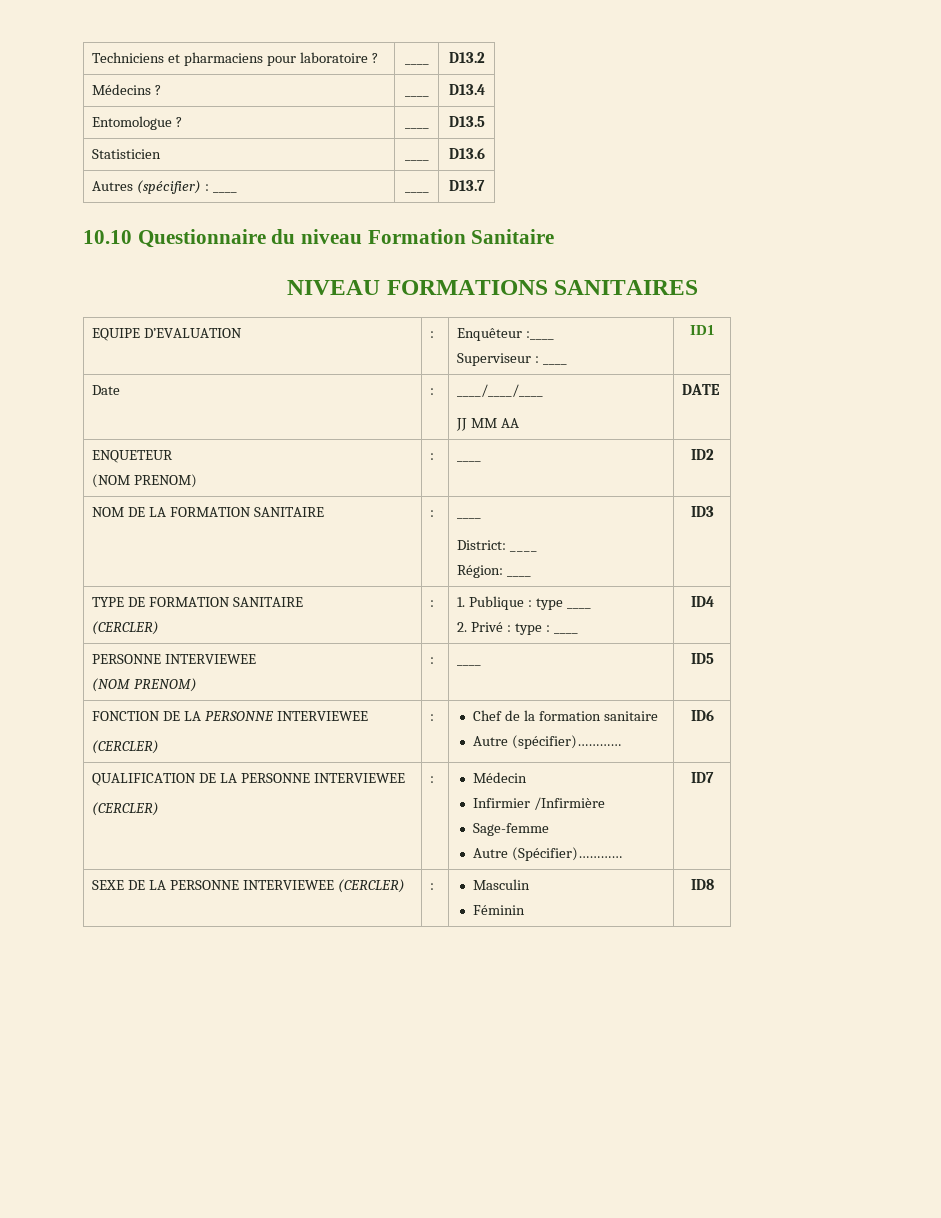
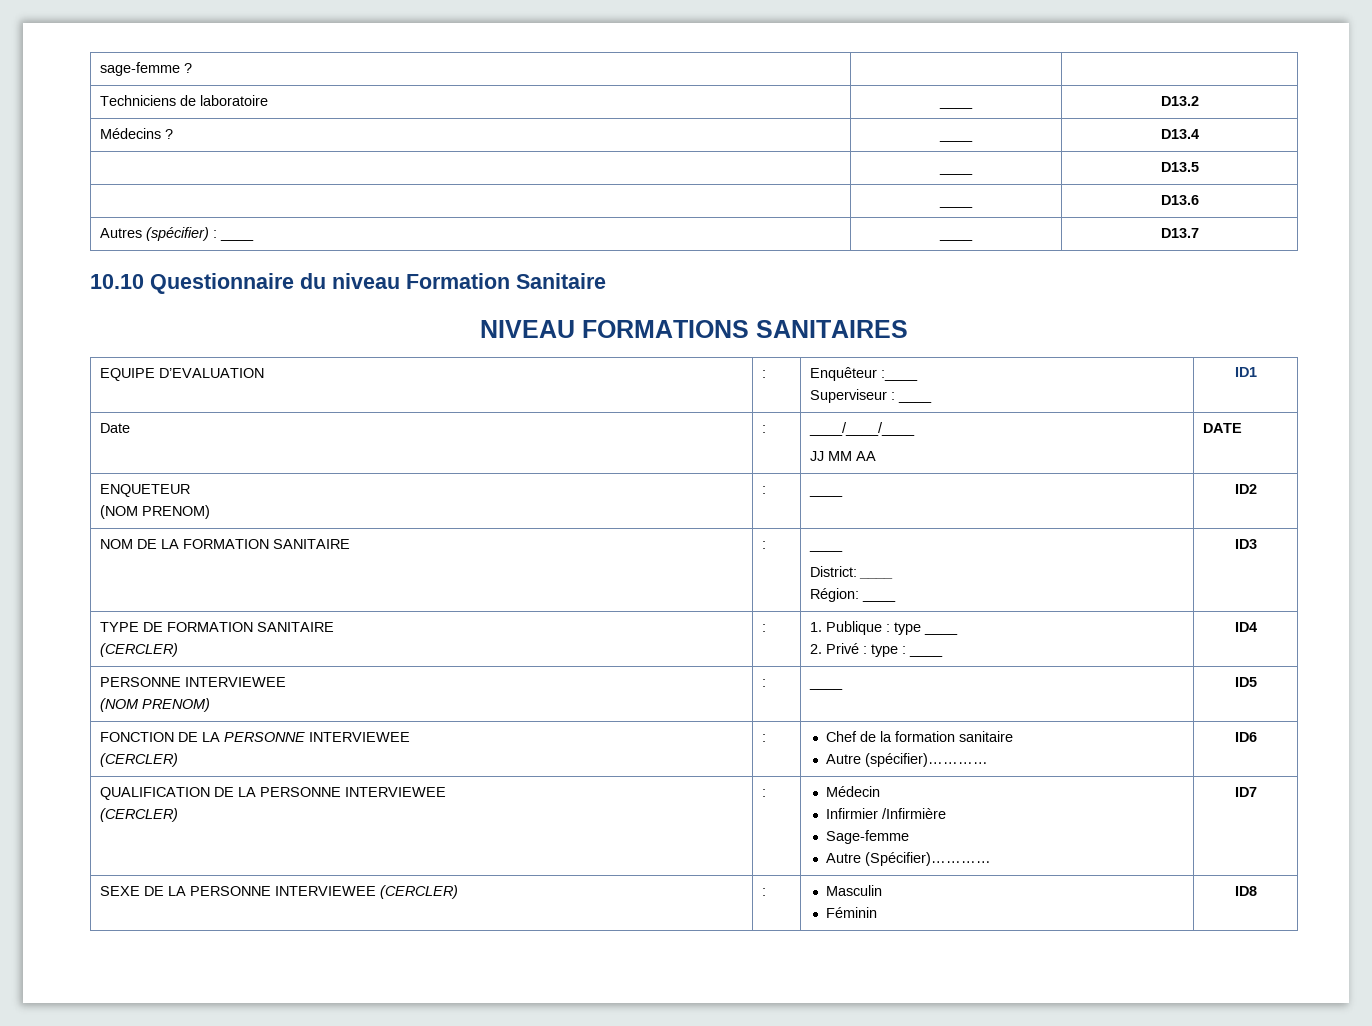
[92,52,297,66] Techniciens et pharmaciens pour -> [100,62,193,76] [100,95,197,106] sage-femme ? | | // Techniciens de
[372,53,379,63] ? -> (269, 100) none
[92,116,183,130] Entomologue ? -> (1199, 134) none
[92,149,162,159] Statisticien -> (1199, 167) none

